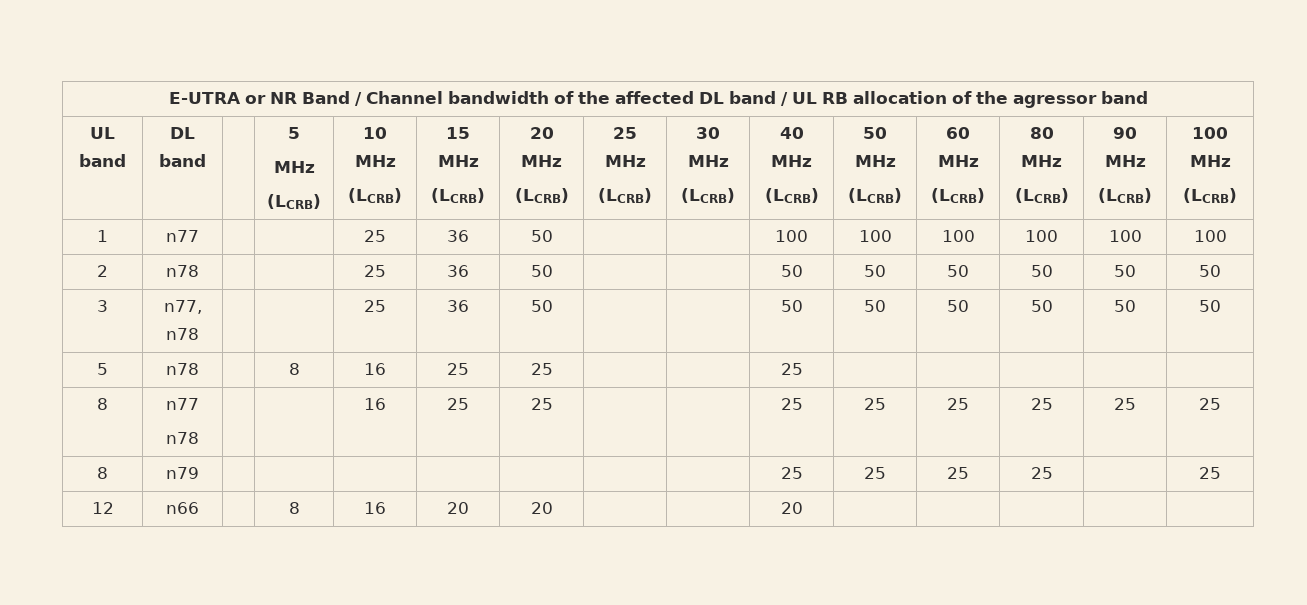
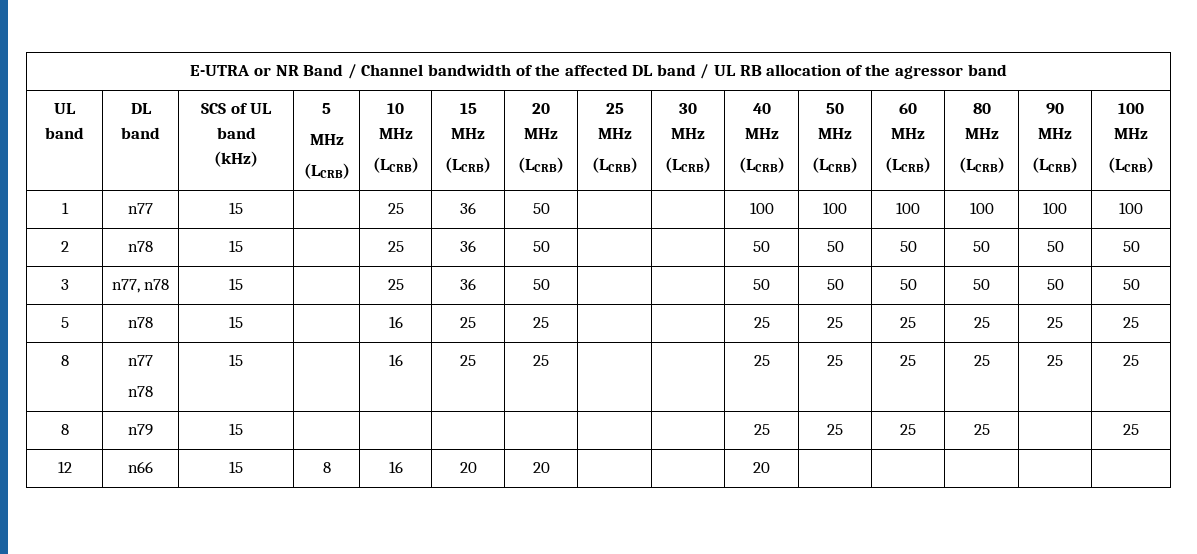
(206, 160) none -> [200,103,273,114] [216,127,256,139] [214,151,258,167] SCS of UL band // (kHz)
(199, 236) none -> [229,202,243,214] 15
(199, 271) none -> [229,240,243,252] 15
(199, 334) none -> [229,278,243,290] 15
[288,363,300,375] [364,363,386,375] [447,363,469,375] [530,363,553,375] [780,363,803,375] | 8 | 16 | 25 | 25 | | | 25 | | | | | -> [229,316,243,328] [388,316,403,328] [460,317,476,328] [533,317,549,328] [753,317,770,328] [827,317,843,328] [900,317,916,328] [973,317,990,328] [1047,317,1063,328] [1123,317,1139,328] 15 | | 16 | 25 | 25 | | | 25 | 25 | 25 | 25 | 25 | 25
(199, 438) none -> [229,354,243,366] 15
(199, 473) none -> [229,423,243,435] 15
(199, 508) none -> [229,461,243,473] 15

